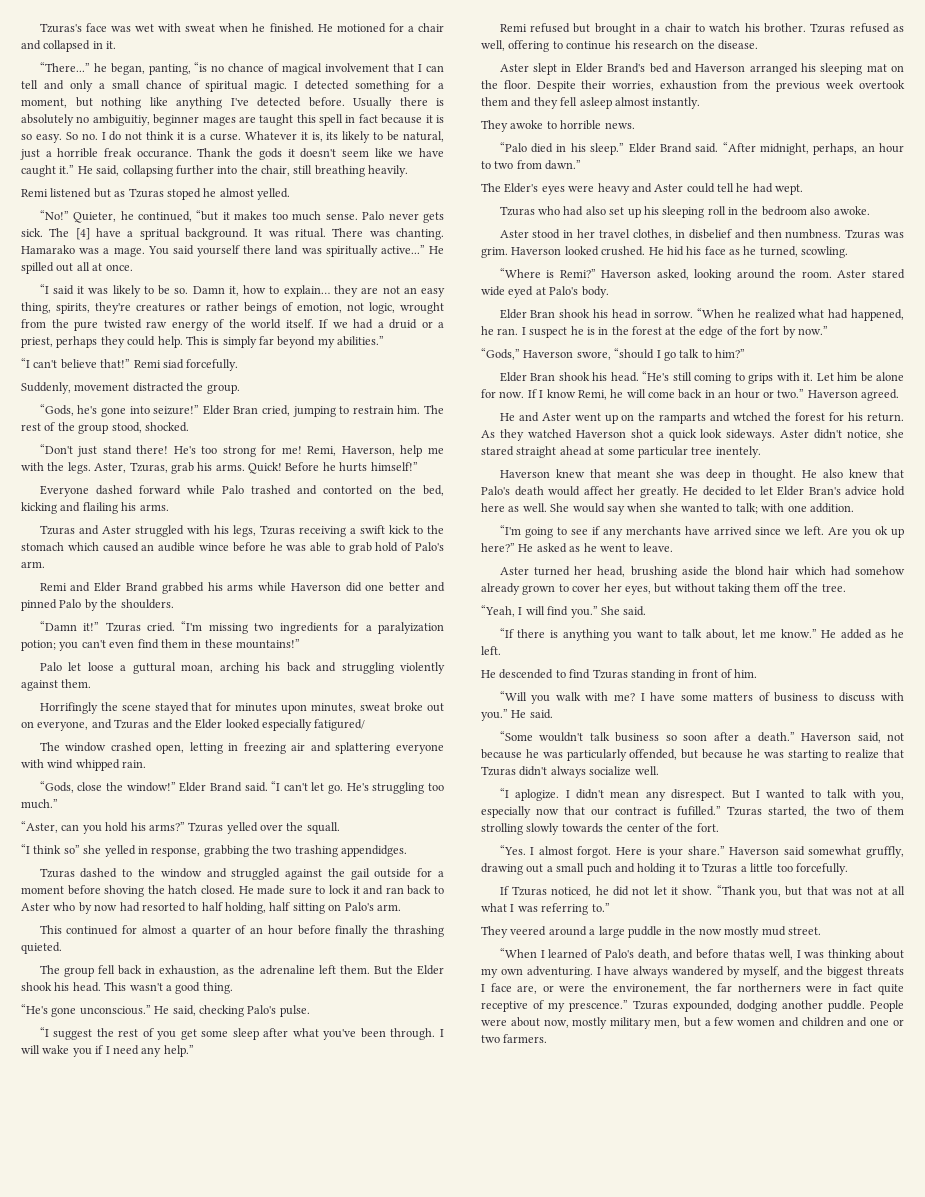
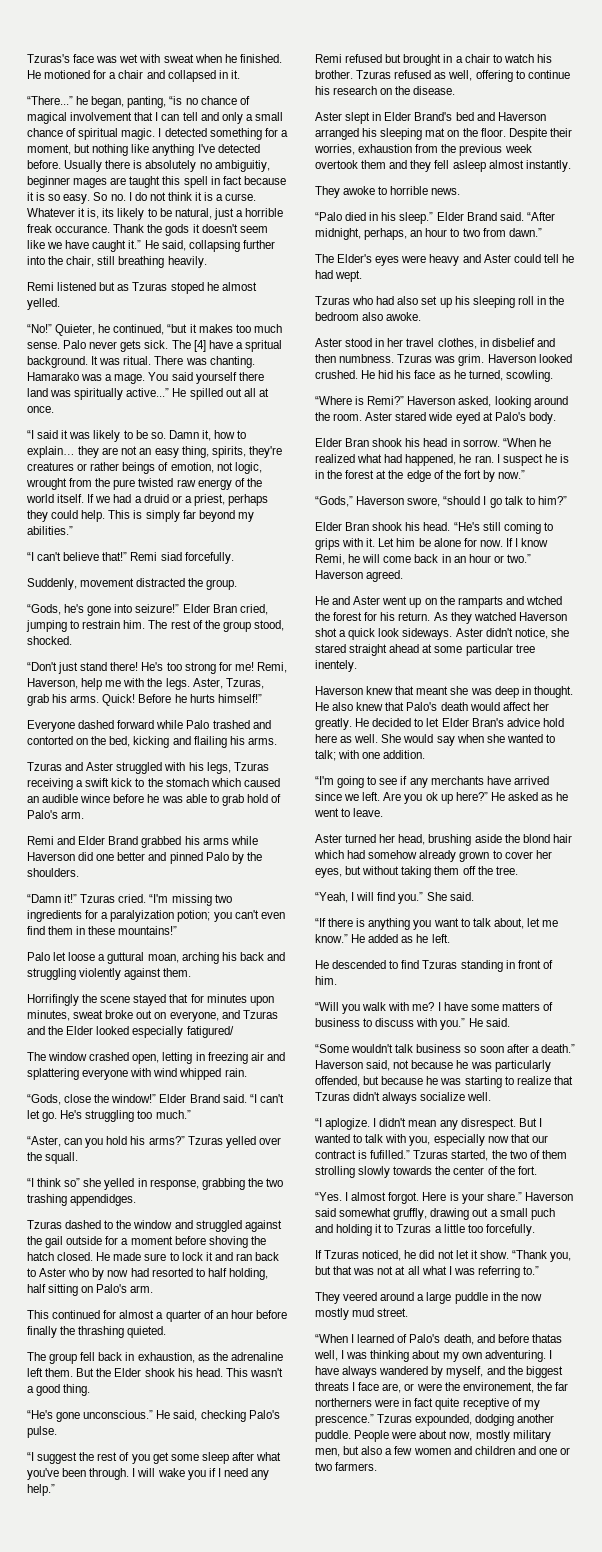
(701, 1022) none -> [361,1446,383,1455] also

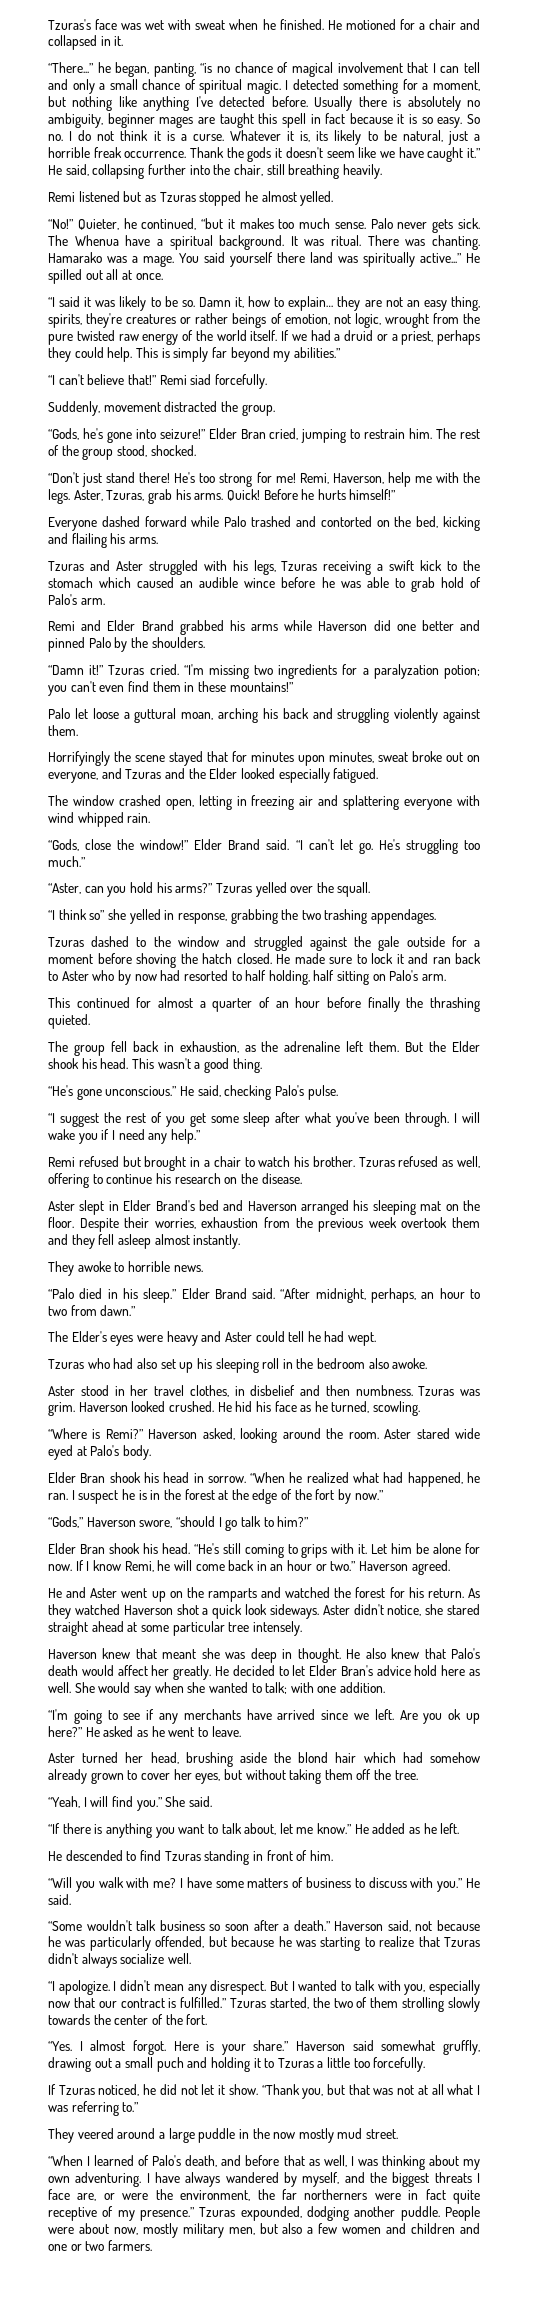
[214,160,270,172] ambiguitiy, -> [48,113,103,128] ambiguity,
[55,225,111,233] occurance. -> [124,151,187,158] occurrence.
[170,282,204,294] stoped -> [199,191,242,206] stopped
[193,340,206,352] [4] -> [74,235,119,246] Whenua
[244,340,282,352] spritual -> [169,235,213,250] spiritual
[110,910,175,922] paralyization -> [373,664,439,679] paralyzation
[27,994,79,1006] Horrifingly -> [48,751,110,766] Horrifyingly
[186,1026,234,1038] fatigured/ -> [333,768,379,783] fatigued.
[70,1194,137,1206] appendidges. -> [371,909,437,924] appendages.
[45,1236,64,1248] gail -> [378,936,400,951] gale
[525,596,562,605] wtched -> [285,1587,331,1598] watched
[315,660,357,672] inentely. -> [252,1621,302,1636] intensely.
[325,1118,371,1130] aplogize. -> [58,1980,110,1995] apologize.
[370,1150,411,1159] fufilled.” -> [180,1997,228,2008] fulfilled.”
[531,1334,562,1343] thatas -> [283,2155,320,2166] that as
[462,1382,534,1393] environement, -> [180,2190,251,2201] environment,
[315,1414,374,1426] prescence.” -> [140,2207,196,2221] presence.”

